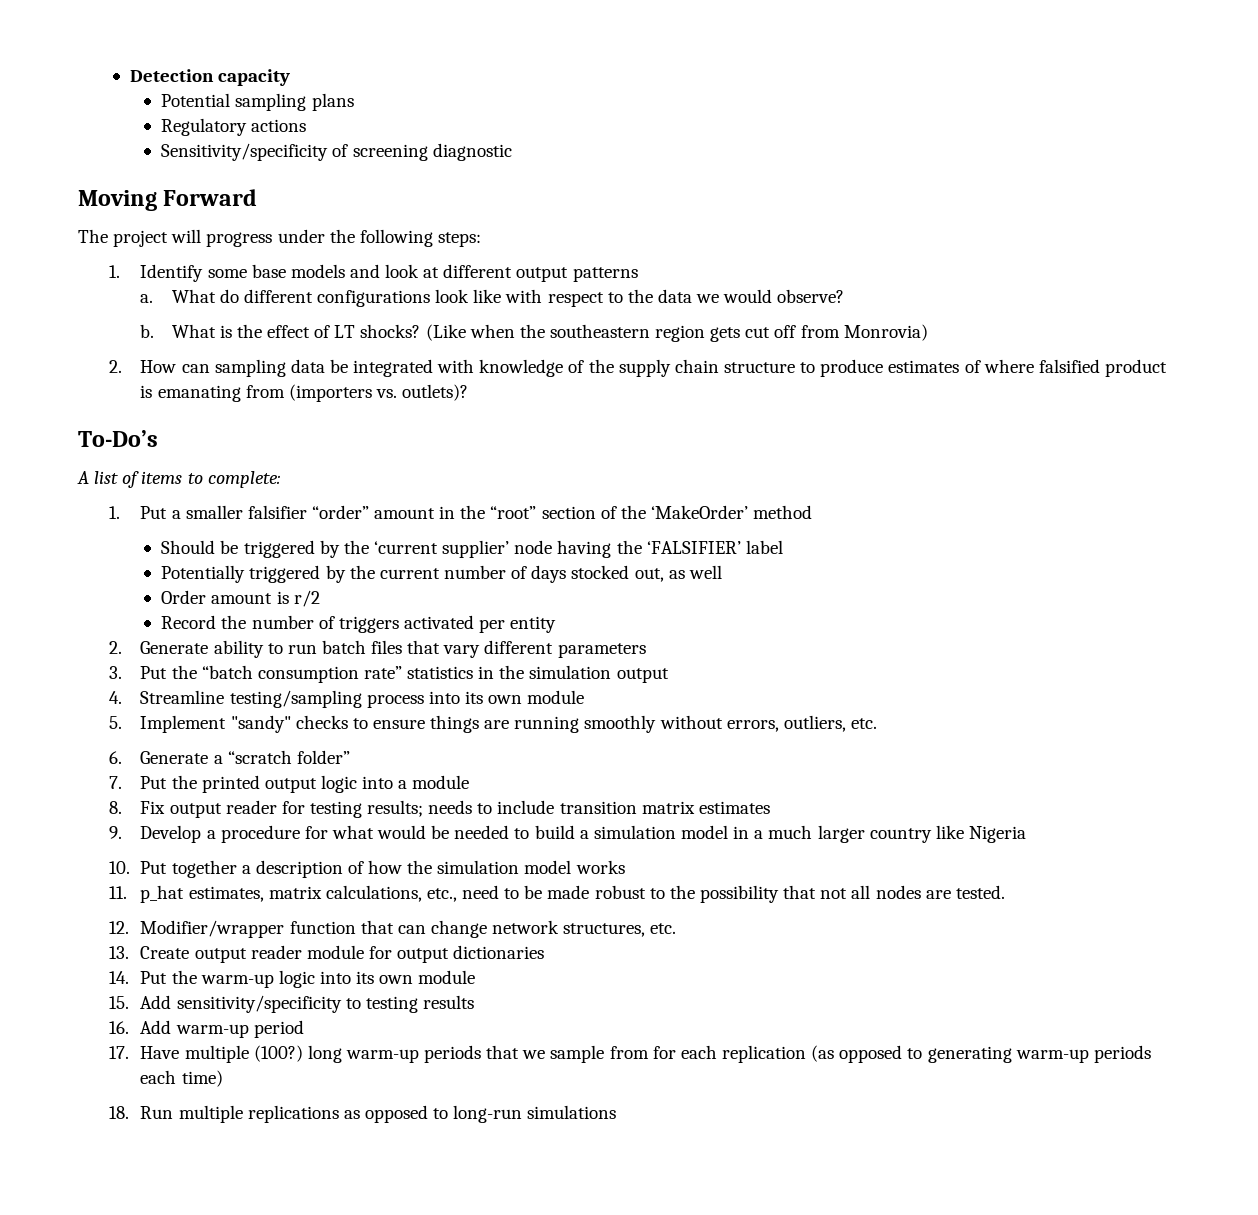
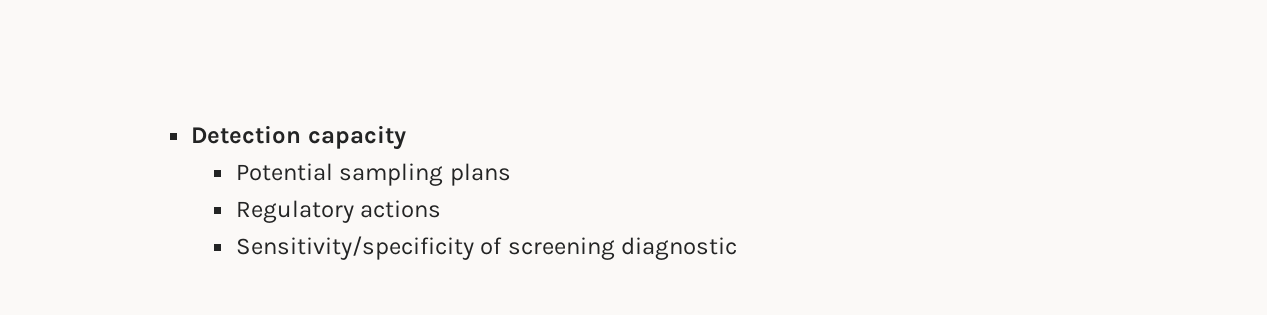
[78,189,258,211] [78,229,481,247] [109,264,638,282] [140,289,845,307] [140,324,928,342] [109,359,1167,377] [140,384,469,402] [78,430,158,447] [77,471,280,488] [109,505,813,519] [161,540,783,558] [161,565,722,583] [161,590,320,607] [161,615,557,633] [109,640,646,658] [109,665,669,683] [109,690,585,708] [109,715,877,733] [109,750,350,764] [109,775,470,793] [109,800,770,818] [109,825,1026,843] [109,860,625,878] [109,885,1005,903] [109,920,677,938] [109,945,545,963] [109,970,476,988] [109,995,474,1013] [109,1020,304,1038] [109,1045,1151,1063] [140,1070,223,1087] [109,1105,617,1123] // Moving Forward // The project will progress under the following steps: // 1. Identify some base models and look at different output patterns // a. What do different configurations look like with respect to the data we would observe? // b. What is the effect of LT shocks? (Like when the southeastern region gets cut off from Monrovia) // 2. How can sampling data be integrated with knowledge of the supply chain structure to produce estimates of where falsified product is emanating from (importers vs. outlets)? // To-Do’s // A list of items to complete: // 1. Put a smaller falsifier “order” amount in the “root” section of the ‘MakeOrder’ method // Should be triggered by the ‘current supplier’ node having the ‘FALSIFIER’ label // Potentially triggered by the current number of days stocked out, as well // Order amount is r/2 // Record the number of triggers activated per entity // 2. Generate ability to run batch files that vary different parameters // 3. Put the “batch consumption rate” statistics in the simulation output // 4. Streamline testing/sampling process into its own module // 5. Implement "sandy" checks to ensure things are running smoothly without errors, outliers, etc. // 6. Generate a “scratch folder” // 7. Put the printed output logic into a module // 8. Fix output reader for testing results; needs to include transition matrix estimates // 9. Develop a procedure for what would be needed to build a simulation model in a much larger country like Nigeria // 10. Put together a description of how the simulation model works // 11. p_hat estimates, matrix calculations, etc., need to be made robust to the possibility that not all nodes are tested. // 12. Modifier/wrapper function that can change network structures, etc. // 13. Create output reader module for output dictionaries // 14. Put the warm-up logic into its own module // 15. Add sensitivity/specificity to testing results // 16. Add warm-up period // 17. Have multiple (100?) long warm-up periods that we sample from for each replication (as opposed to generating warm-up periods each time) // 18. Run multiple replications as opposed to long-run simulations -> (738, 248) none

